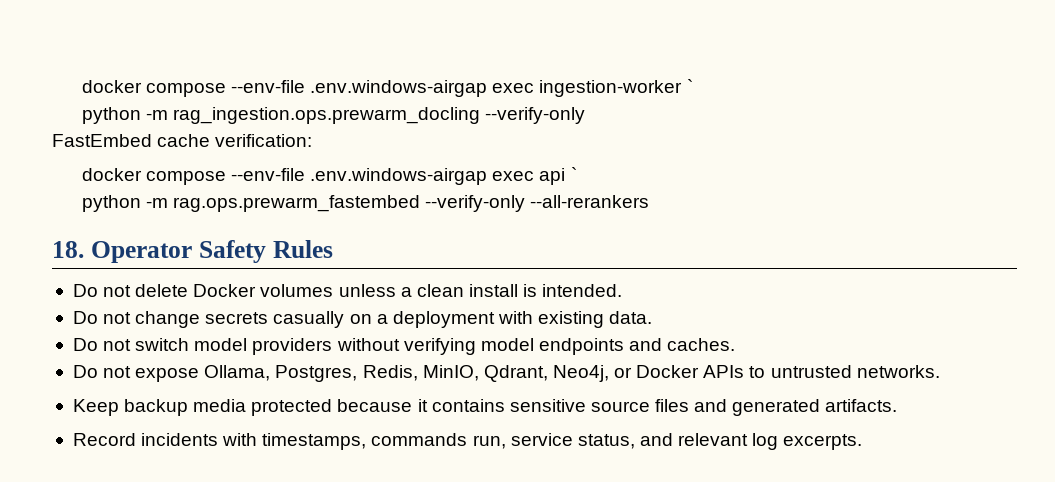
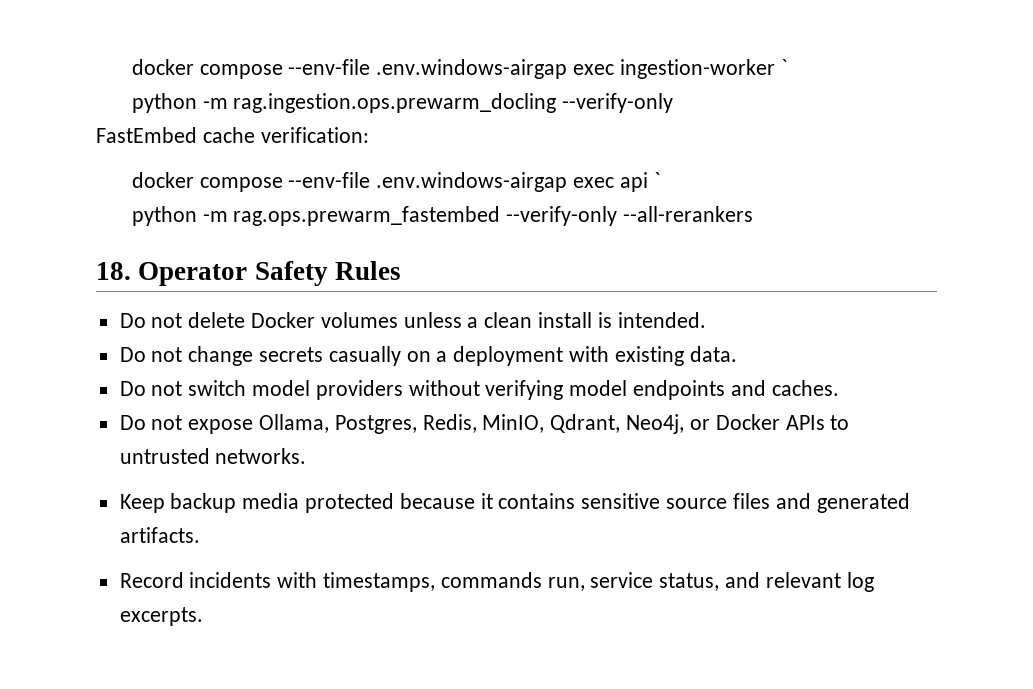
[173,107,481,124] rag_ingestion.ops.prewarm_docling -> [233,93,557,113] rag.ingestion.ops.prewarm_docling

